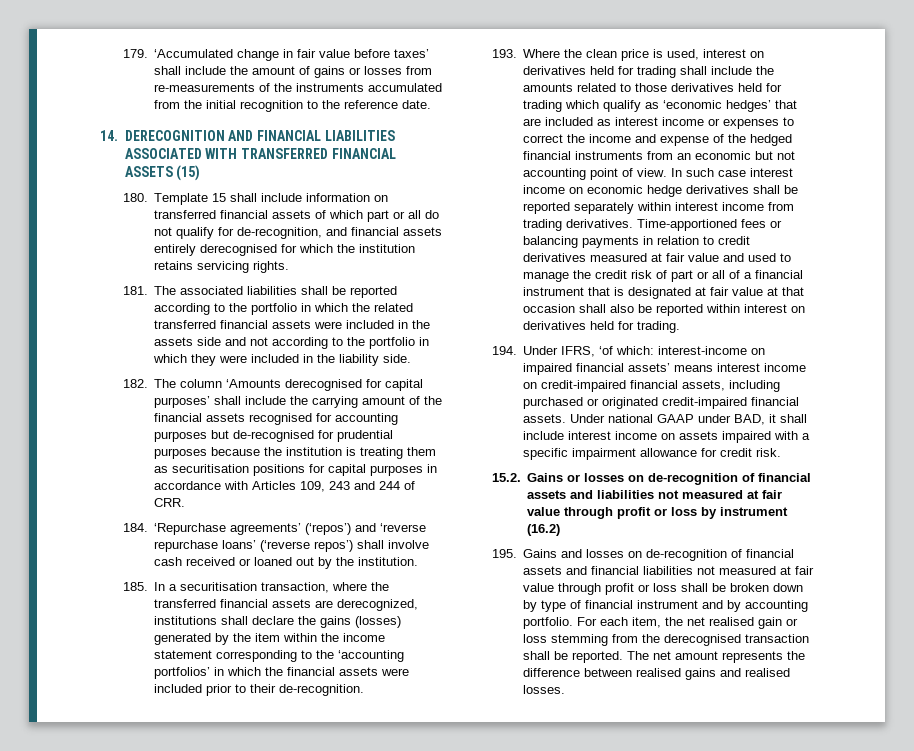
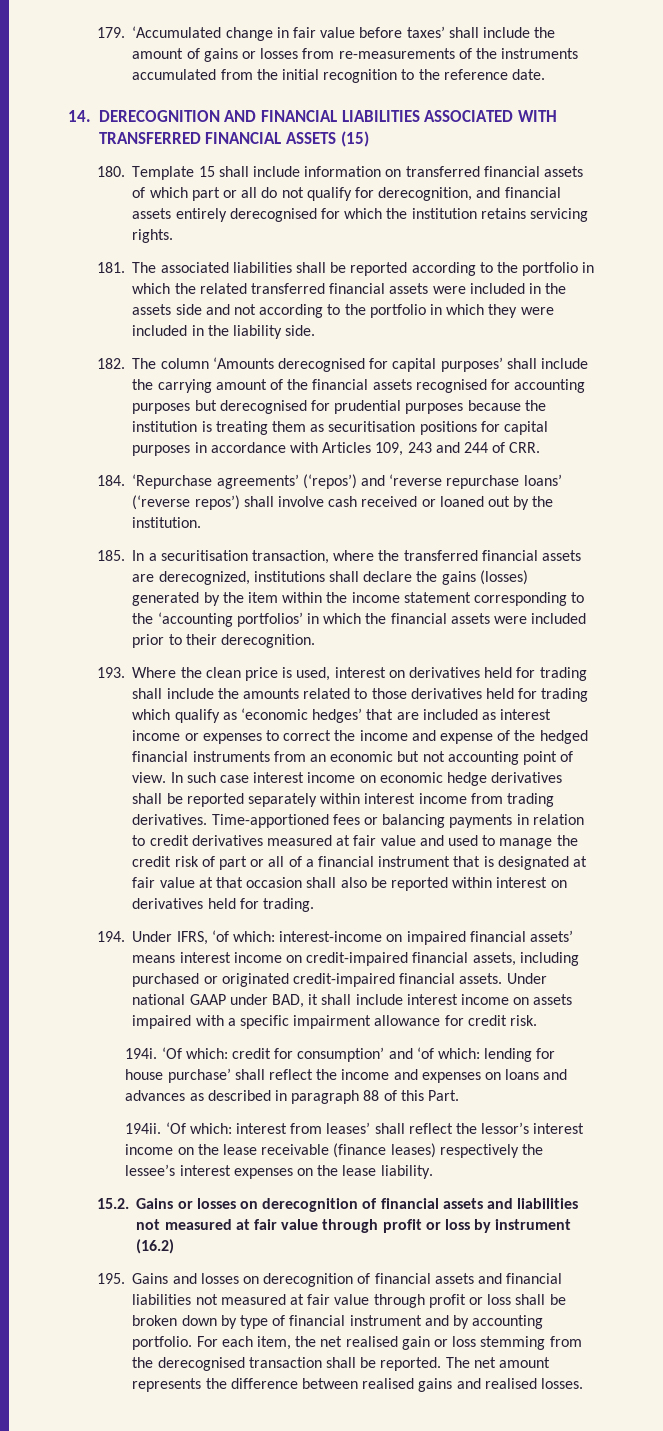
[237,227,323,239] de-recognition, -> [378,187,473,201] derecognition,
[233,430,315,442] de-recognised -> [219,400,307,414] derecognised
[279,684,365,696] de-recognition. -> [221,634,316,648] derecognition.
(782, 452) none -> [125,1047,556,1062] [125,1068,568,1083] [125,1090,459,1104] [125,1122,585,1134] [125,1143,543,1158] [125,1164,433,1179] // 194i. ‘Of which: credit for consumption’ and ‘of which: lending for house purchase’ shall reflect the income and expenses on loans and advances as described in paragraph 88 of this Part. // 194ii. ‘Of which: interest from leases’ shall reflect the lessor’s interest income on the lease receivable (finance leases) respectively the lessee’s interest expenses on the lease liability.
[648,473,739,485] de-recognition -> [262,1198,359,1212] derecognition
[646,549,728,561] de-recognition -> [263,1273,354,1287] derecognition

